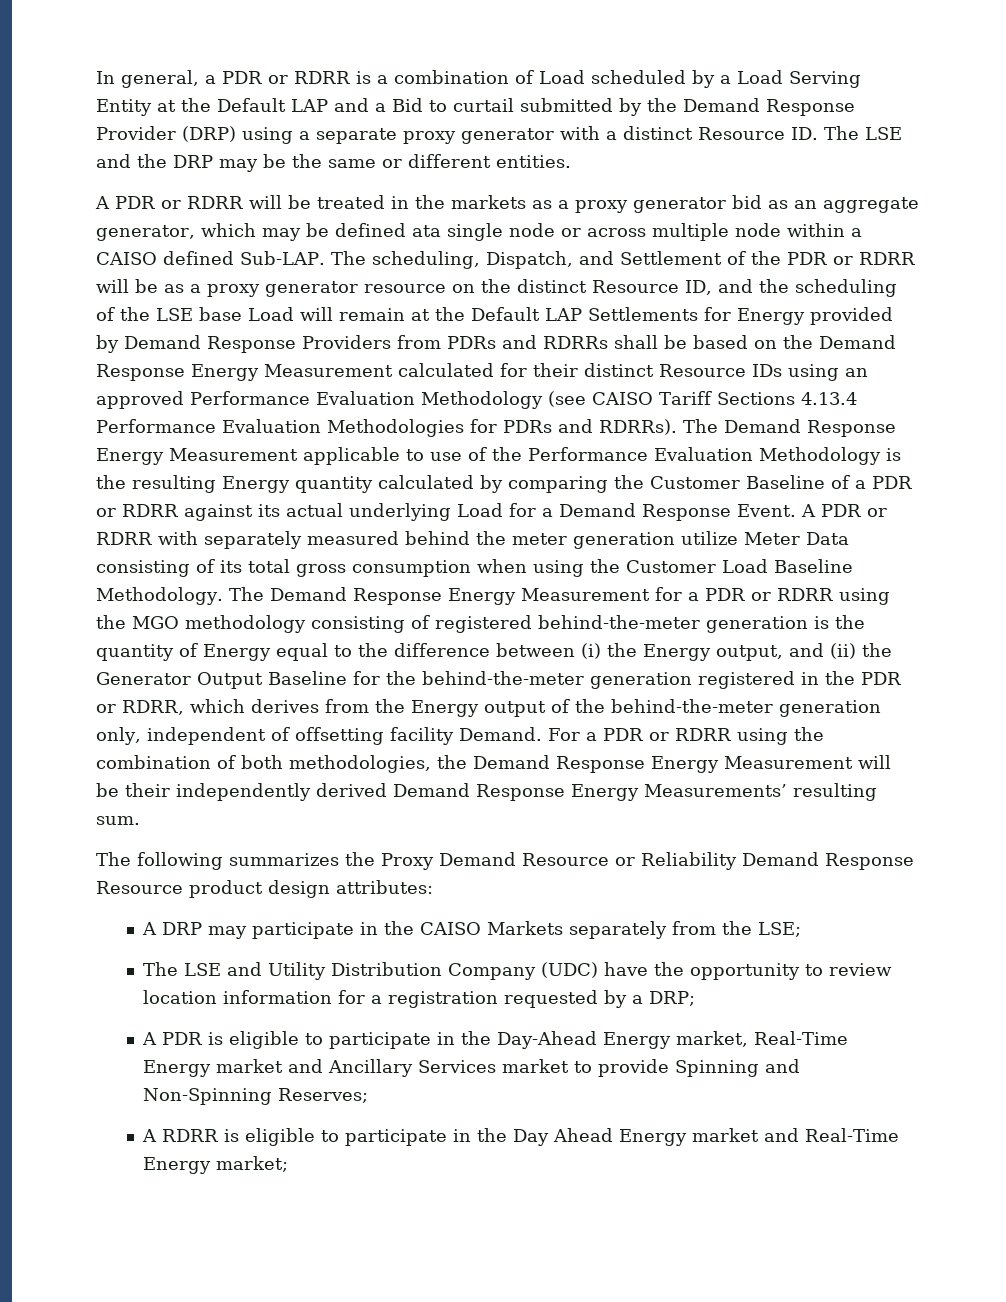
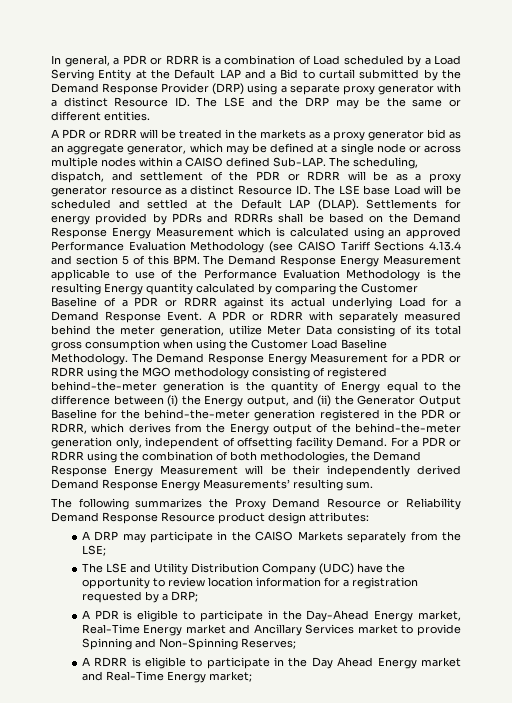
[411,225,441,237] ata -> [317,144,338,153] at a
[734,223,781,237] node -> [101,157,136,167] nodes
[485,251,722,269] Dispatch, and Settlement -> [51,171,204,183] dispatch, and settlement
[452,279,897,297] [96,307,582,321] on the distinct Resource ID, and the scheduling of the LSE base Load will remain at the Default LAP -> [165,185,461,195] [51,199,359,211] as a distinct Resource ID. The LSE base Load will be scheduled and settled at the Default LAP (DLAP).
[737,308,805,325] Energy -> [51,215,90,225] energy
[124,335,441,353] Demand Response Providers from -> (167, 219) none
[398,363,782,377] calculated for their distinct Resource IDs -> [238,227,349,237] which is calculated
[96,419,677,437] Performance Evaluation Methodologies for PDRs and RDRRs). -> [51,255,200,265] and section 5 of this BPM.
[573,532,675,549] generation -> [160,325,224,337] generation,

